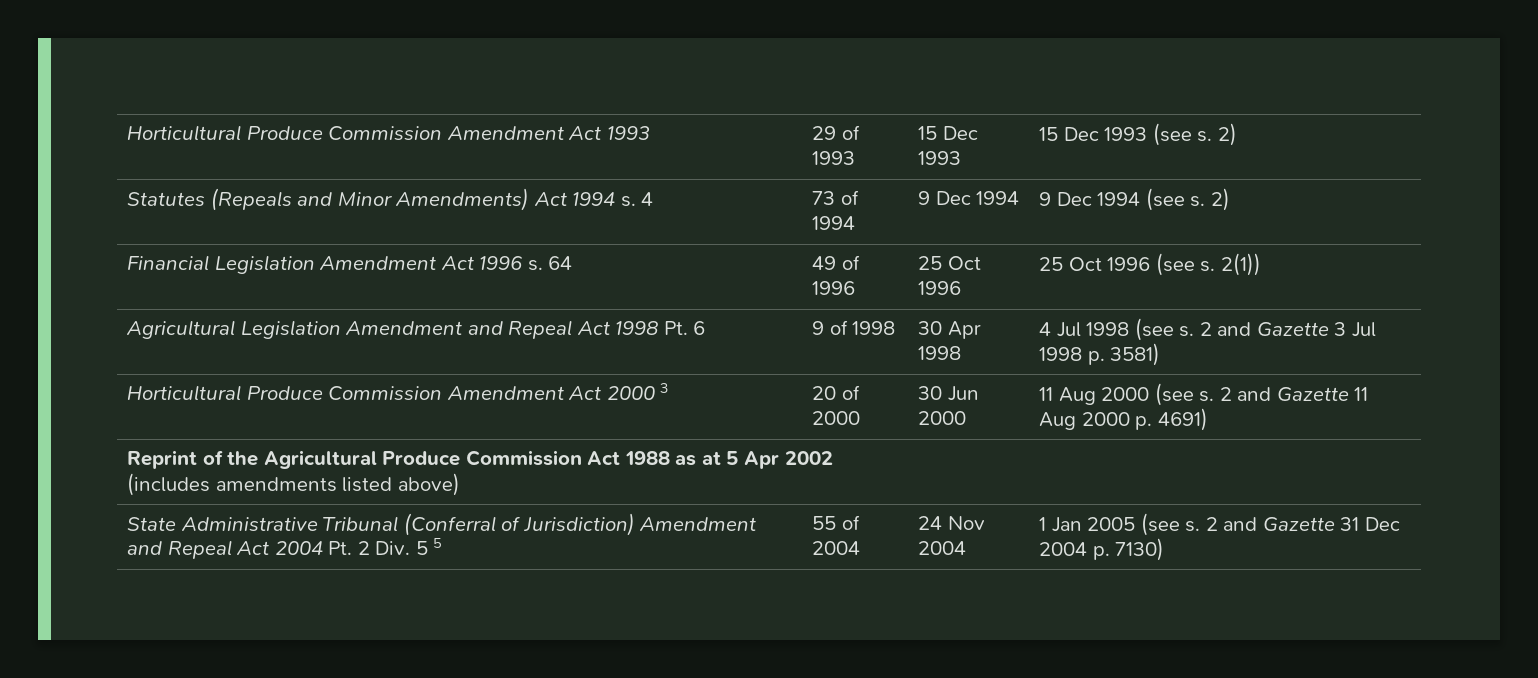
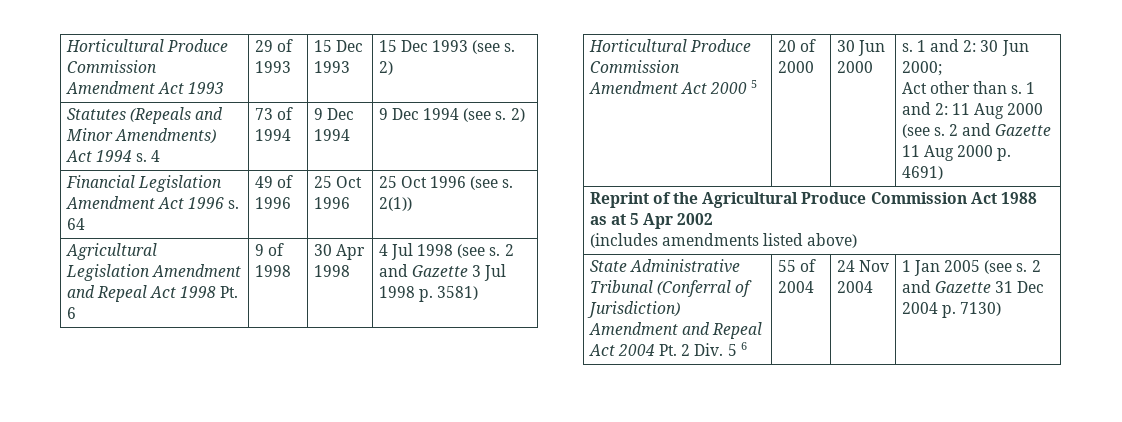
[660,383,669,393] 3 -> [751,80,758,88] 5
(967, 418) none -> [901,39,1029,56] [901,61,942,76] [901,81,1036,94] [901,102,948,115] s. 1 and 2: 30 Jun 2000; // Act other than s. 1 and 2:
[433,538,443,548] 5 -> [740,342,747,350] 6

